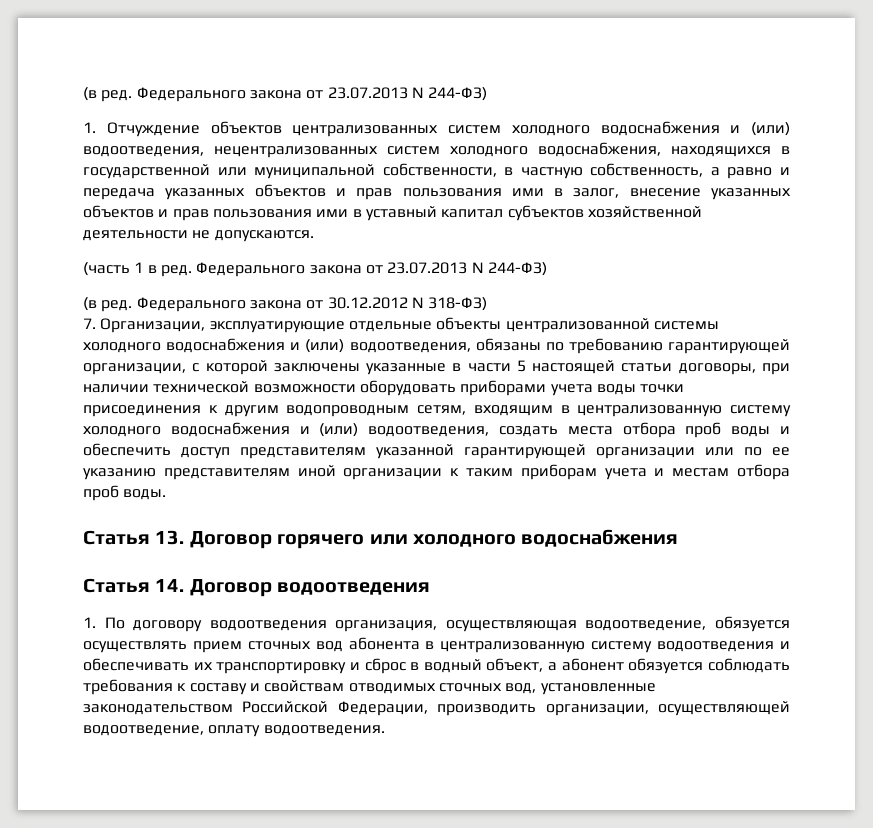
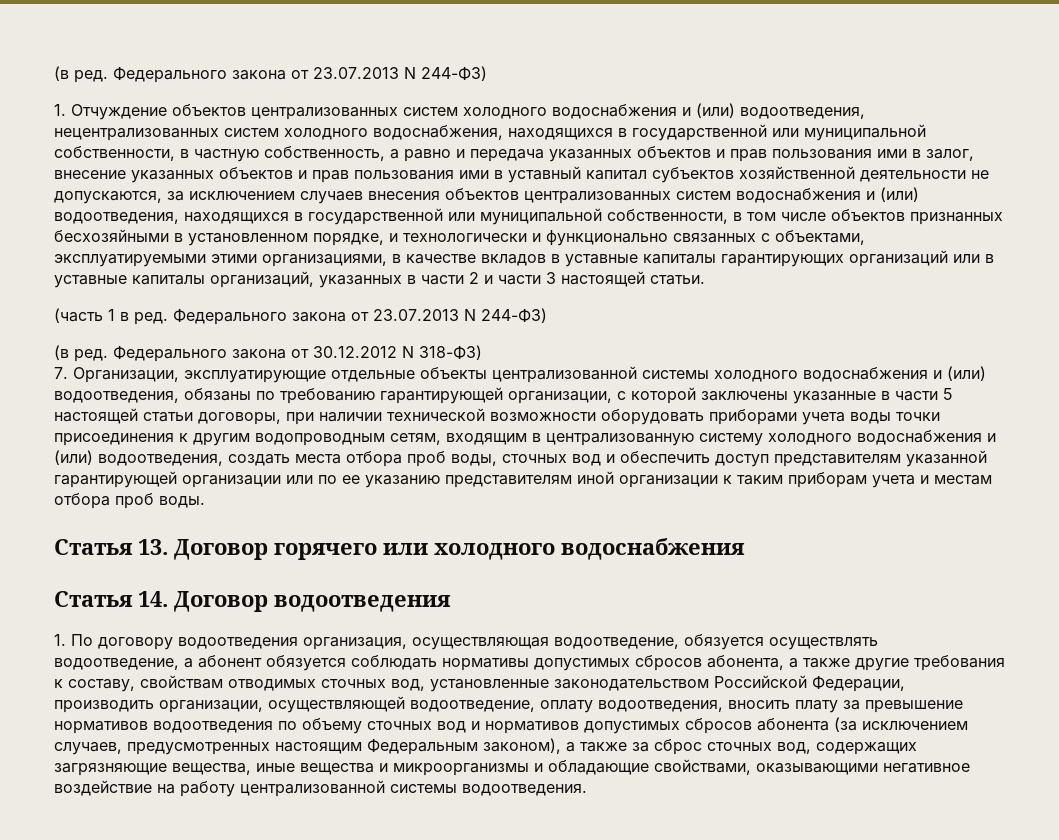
[214,230,314,242] допускаются. -> [54,187,919,204] [54,208,1003,225] [54,229,865,246] [54,250,994,267] [54,271,705,288] допускаются, за исключением случаев внесения объектов централизованных систем водоснабжения и (или) водоотведения, находящихся в государственной или муниципальной собственности, в том числе объектов признанных бесхозяйными в установленном порядке, и технологически и функционально связанных с объектами, эксплуатируемыми этими организациями, в качестве вкладов в уставные капиталы гарантирующих организаций или в уставные капиталы организаций, указанных в части 2 и части 3 настоящей статьи.
[731,426,771,437] воды -> [451,454,601,466] воды, сточных вод
[192,637,791,653] [83,658,790,674] [83,679,260,695] прием сточных вод абонента в централизованную систему водоотведения и обеспечивать их транспортировку и сброс в водный объект, а абонент обязуется соблюдать требования к составу и -> [54,655,1005,671] [54,679,135,692] водоотведение, а абонент обязуется соблюдать нормативы допустимых сбросов абонента, а также другие требования к составу,
(261, 731) none -> [598,700,963,713] [54,717,968,734] [54,738,917,755] [54,759,970,776] [54,780,457,797] водоотведения, вносить плату за превышение нормативов водоотведения по объему сточных вод и нормативов допустимых сбросов абонента (за исключением случаев, предусмотренных настоящим Федеральным законом), а также за сброс сточных вод, содержащих загрязняющие вещества, иные вещества и микроорганизмы и обладающие свойствами, оказывающими негативное воздействие на работу централизованной системы

